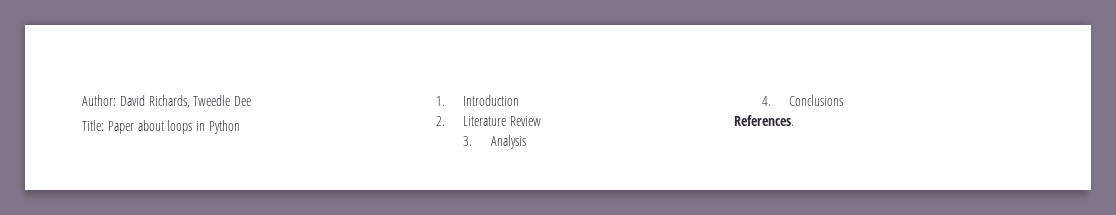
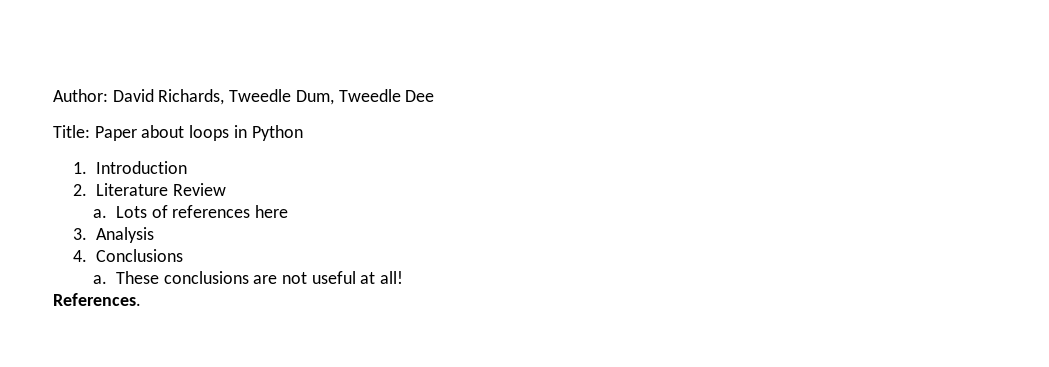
(231, 100) none -> [295,89,401,105] Dum, Tweedle
[463,135,526,149] [761,95,844,106] 3. Analysis // 4. Conclusions -> [93,205,288,218] [73,227,154,243] [73,249,183,262] [93,271,404,284] a. Lots of references here // 3. Analysis // 4. Conclusions // a. These conclusions are not useful at all!

